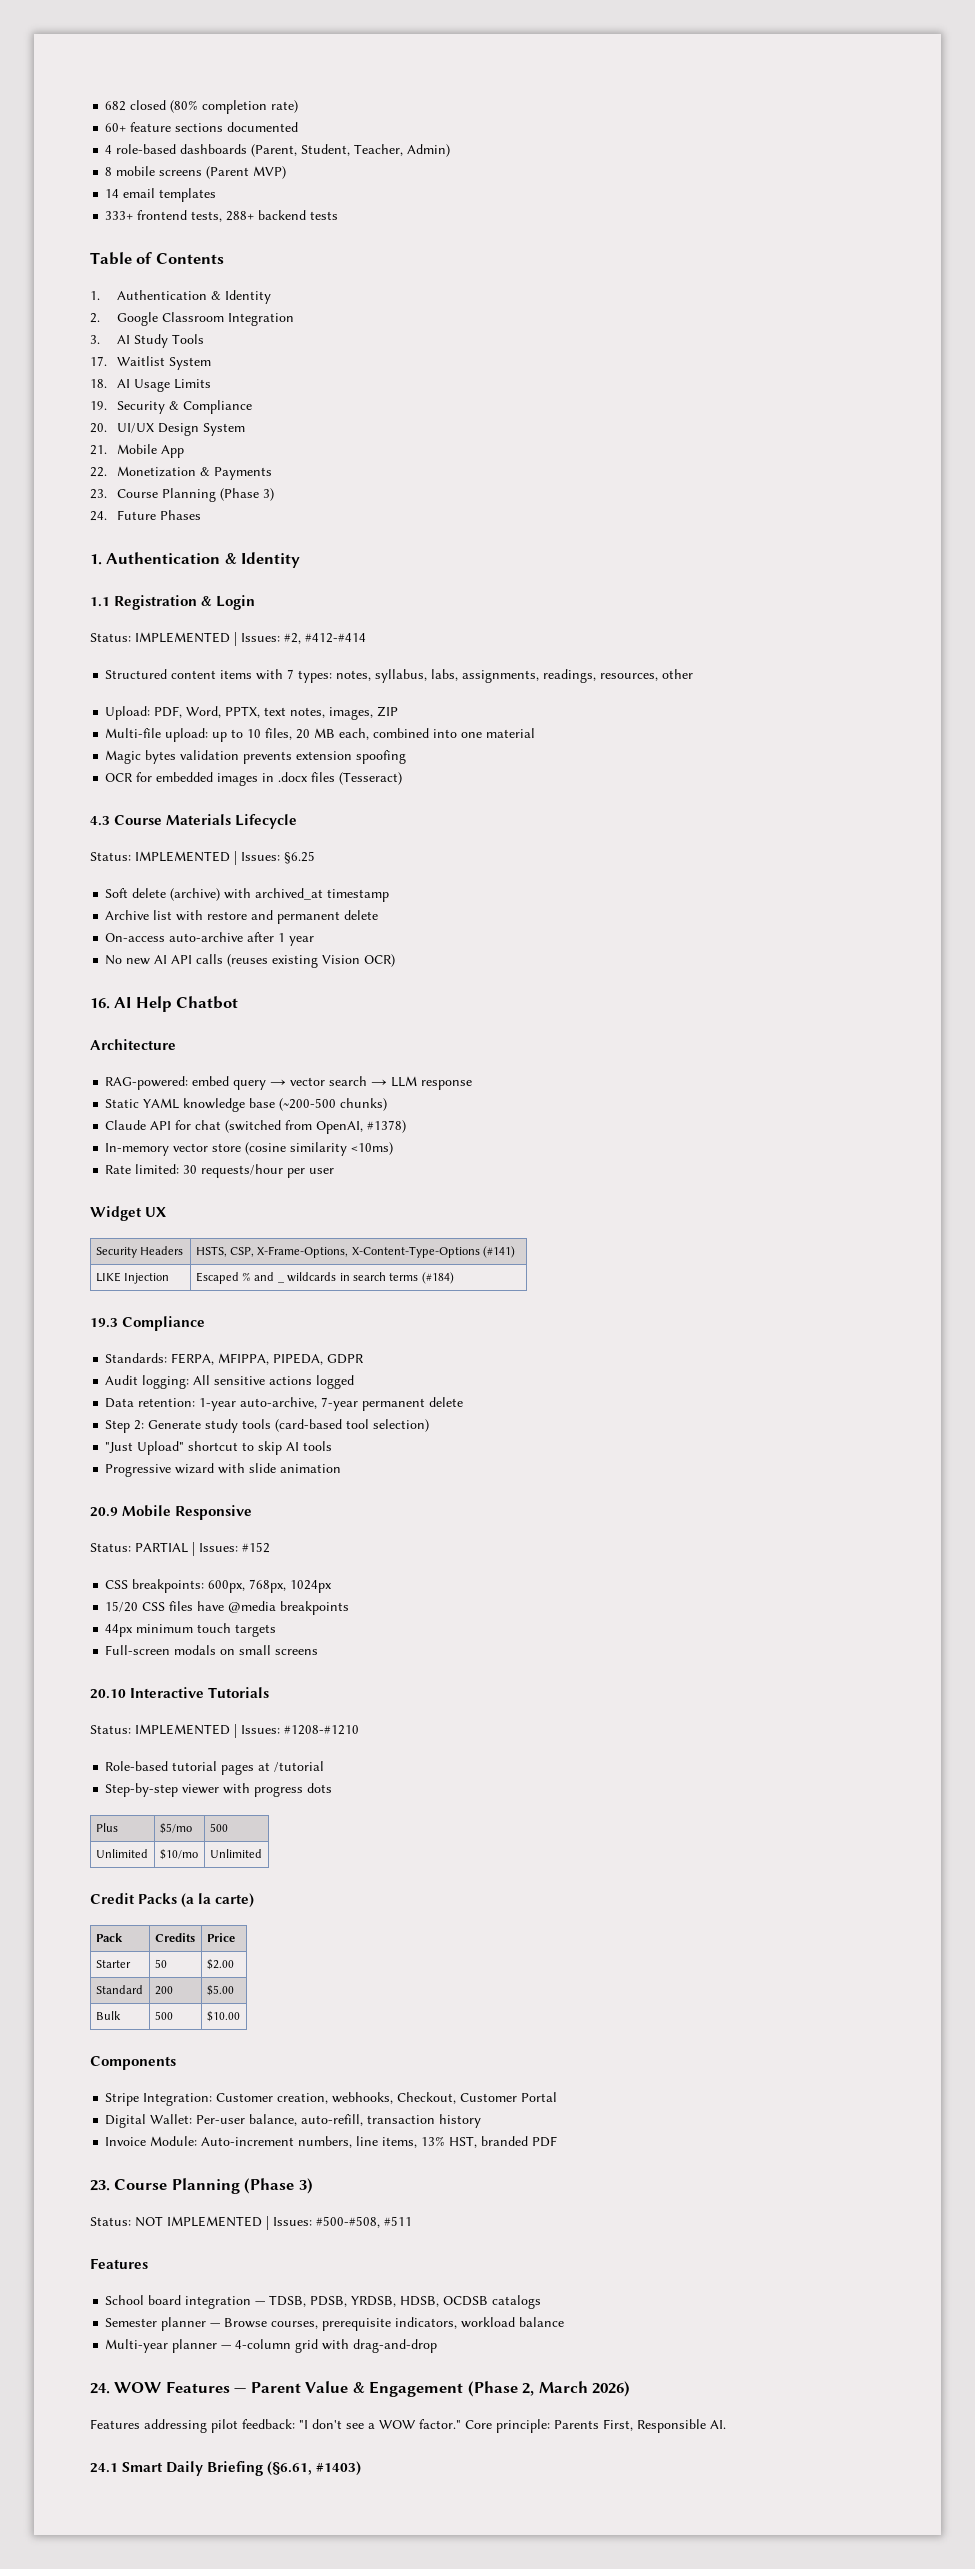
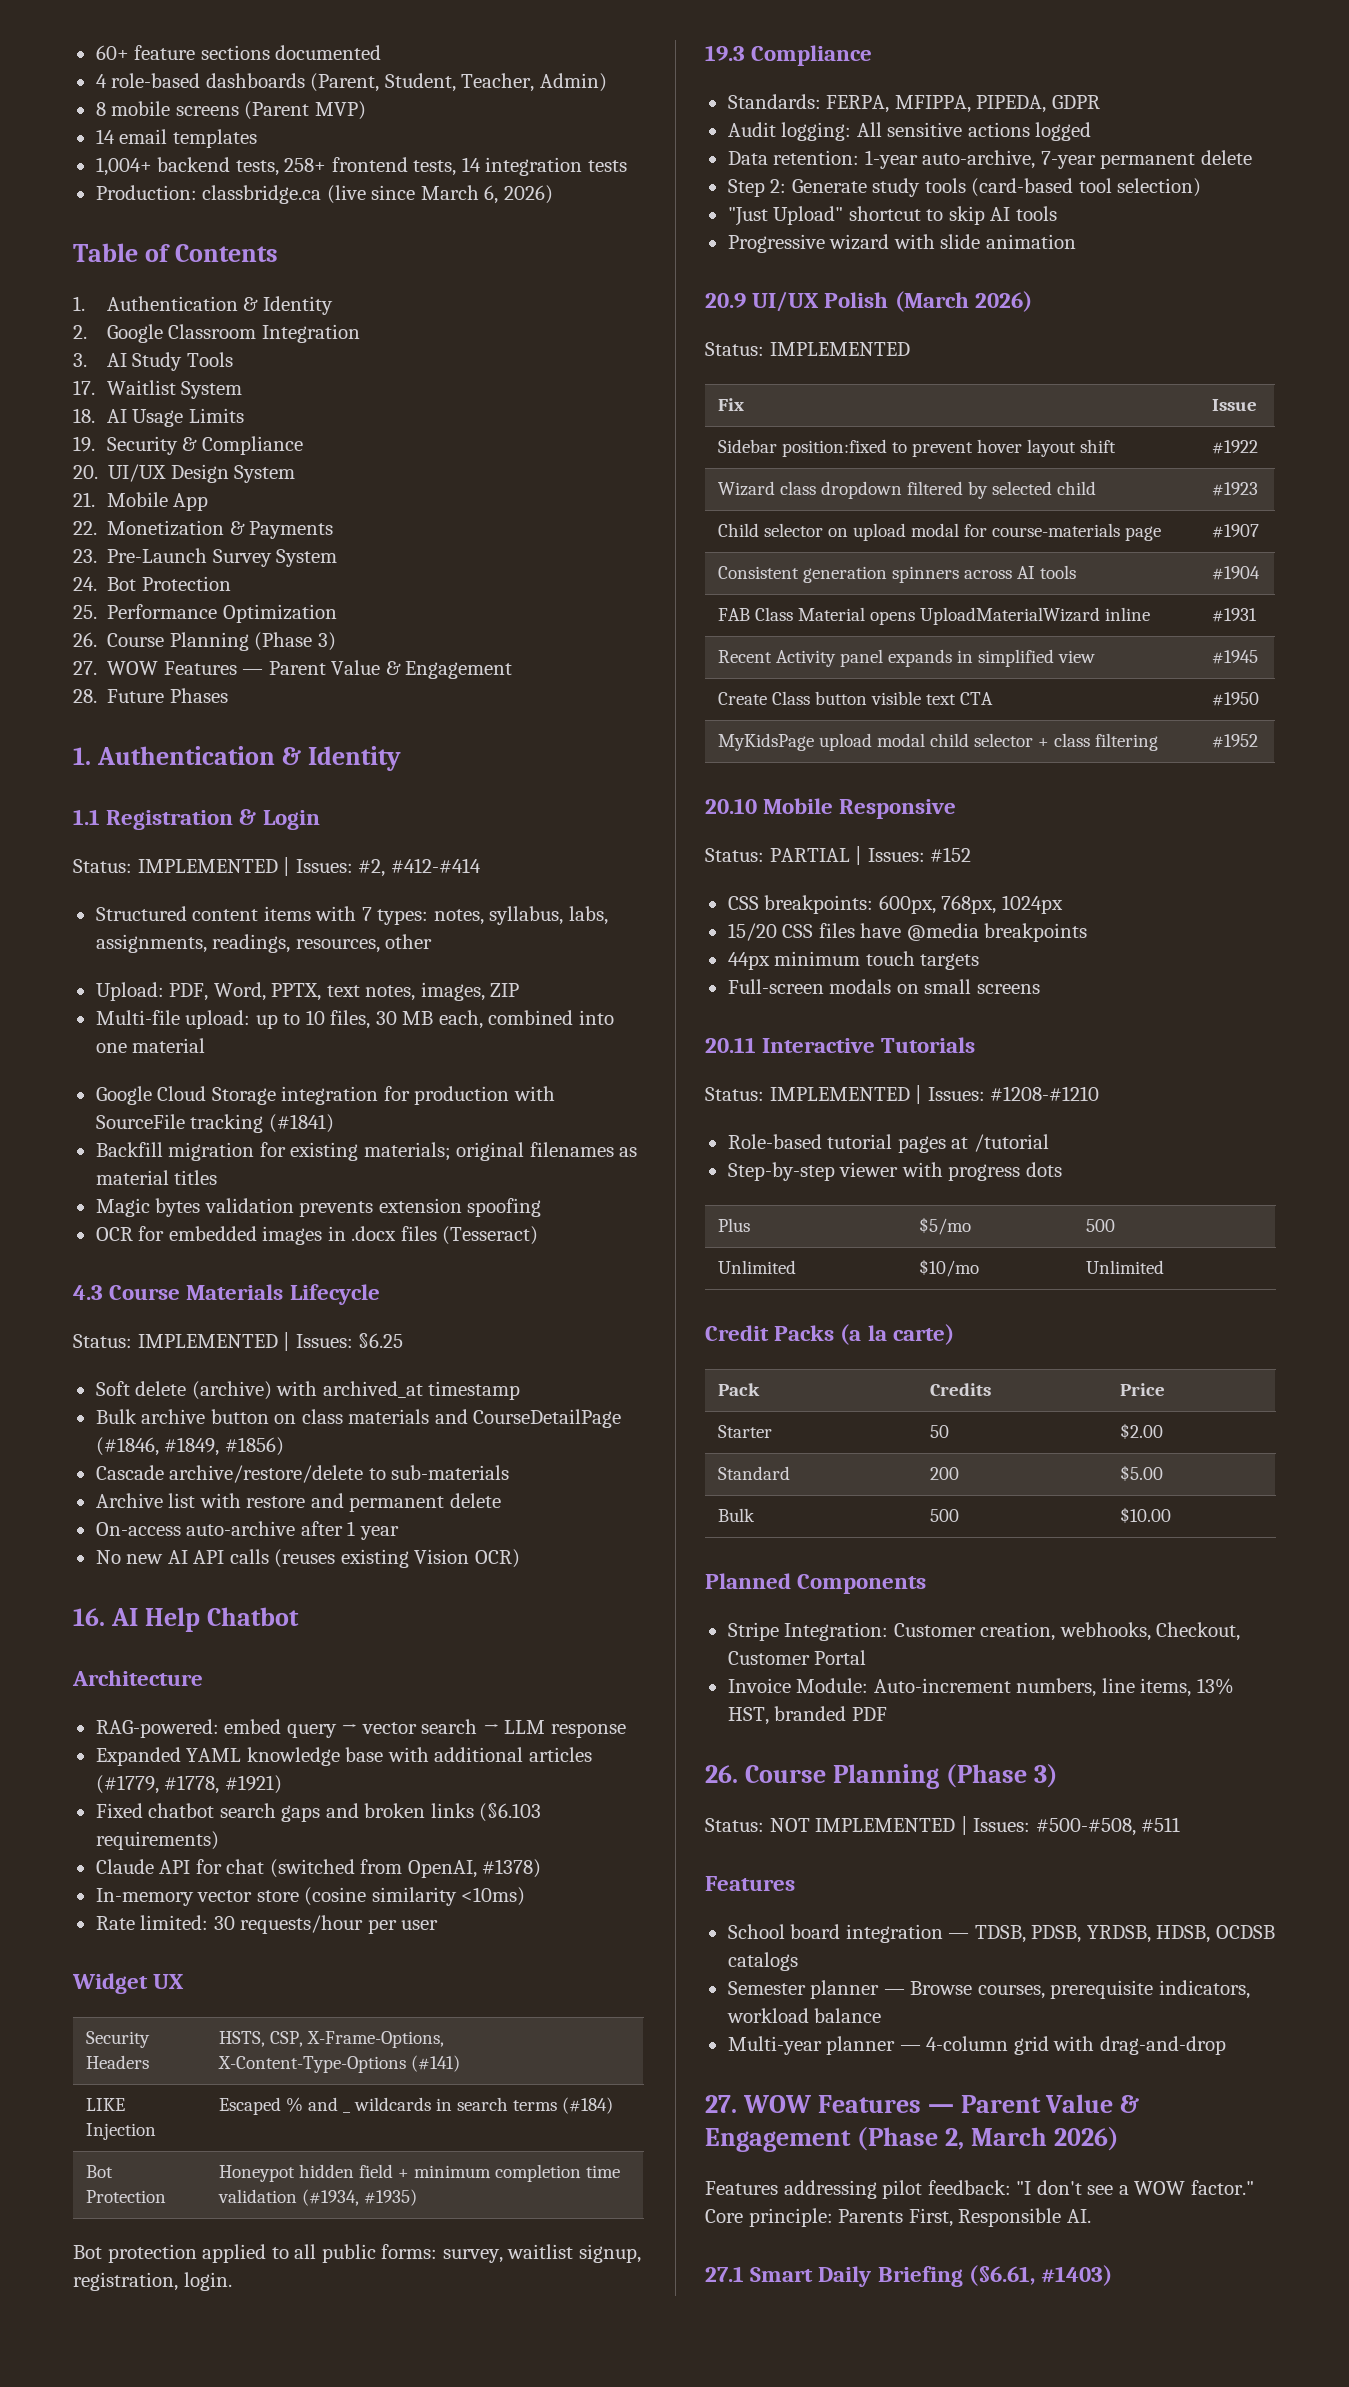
[105,100,299,114] 682 closed (80% completion rate) // -> (95, 52) none
[105,210,339,222] 333+ frontend tests, 288+ backend tests -> [95,157,627,176] [95,185,553,204] 1,004+ backend tests, 258+ frontend tests, 14 integration tests // Production: classbridge.ca (live since March 6, 2026)
[116,488,274,502] [90,511,107,521] Course Planning (Phase 3) // 24. -> [107,548,338,567] [73,576,231,591] [73,604,337,623] [73,632,336,651] [73,660,513,679] [73,689,97,703] Pre-Launch Survey System // 24. Bot Protection // 25. Performance Optimization // 26. Course Planning (Phase 3) // 27. WOW Features — Parent Value & Engagement // 28.
[296,729,311,739] 20 -> [375,1011,397,1025] 30
(536, 733) none -> [95,1086,555,1105] [95,1114,334,1133] [95,1142,638,1161] [95,1170,218,1185] // Google Cloud Storage integration for production with SourceFile tracking (#1841) // Backfill migration for existing materials; original filenames as material titles
(390, 895) none -> [95,1409,622,1428] [95,1437,284,1456] [95,1465,510,1483] // Bulk archive button on class materials and CourseDetailPage (#1846, #1849, #1856) // Cascade archive/restore/delete to sub-materials
[105,1099,140,1108] Static -> [95,1747,181,1766] Expanded
[279,1098,388,1111] (~200-500 chunks) -> [387,1747,592,1762] [95,1775,282,1794] [95,1803,542,1822] [95,1831,219,1850] with additional articles (#1779, #1778, #1921) // Fixed chatbot search gaps and broken links (§6.103 requirements)
(454, 1278) none -> [85,2165,113,2178] [85,2190,166,2203] [218,2164,620,2182] [217,2189,417,2206] [73,2244,641,2263] [73,2272,232,2291] // Bot Protection | Honeypot hidden field + minimum completion time validation (#1934, #1935) // Bot protection applied to all public forms: survey, waitlist signup, registration, login.
(118, 1512) none -> [752,291,1032,312] [705,342,910,356] [717,398,744,411] [1211,399,1257,411] [717,439,1116,457] [1211,440,1258,454] [717,481,1096,499] [1211,482,1258,496] [717,523,1161,541] [1211,524,1259,538] [717,565,1076,583] [1211,566,1260,580] [717,607,1150,625] [1211,608,1257,622] [717,649,1095,667] [1211,650,1258,664] [717,691,993,705] [1211,692,1259,706] [717,733,1158,751] [1211,734,1258,748] [705,798,757,814] UI/UX Polish (March 2026) // Status: IMPLEMENTED // Fix | Issue // Sidebar position:fixed to prevent hover layout shift | #1922 // Wizard class dropdown filtered by selected child | #1923 // Child selector on upload modal for course-materials page | #1907 // Consistent generation spinners across AI tools | #1904 // FAB Class Material opens UploadMaterialWizard inline | #1931 // Recent Activity panel expands in simplified view | #1945 // Create Class button visible text CTA | #1950 // MyKidsPage upload modal child selector + class filtering | #1952 // 20.10
[90,1689,126,1699] 20.10 -> [705,1037,756,1053] 20.11
(240, 2016) none -> [705,1573,791,1589] Planned
[105,2114,482,2128] // Digital Wallet: Per-user balance, auto-refill, transaction history -> (867, 1657) none
[90,2180,110,2191] 23. -> [705,1765,738,1783] 26.
[90,2383,110,2394] 24. -> [705,2095,737,2113] 27.
[90,2463,118,2473] 24.1 -> [705,2266,744,2282] 27.1

